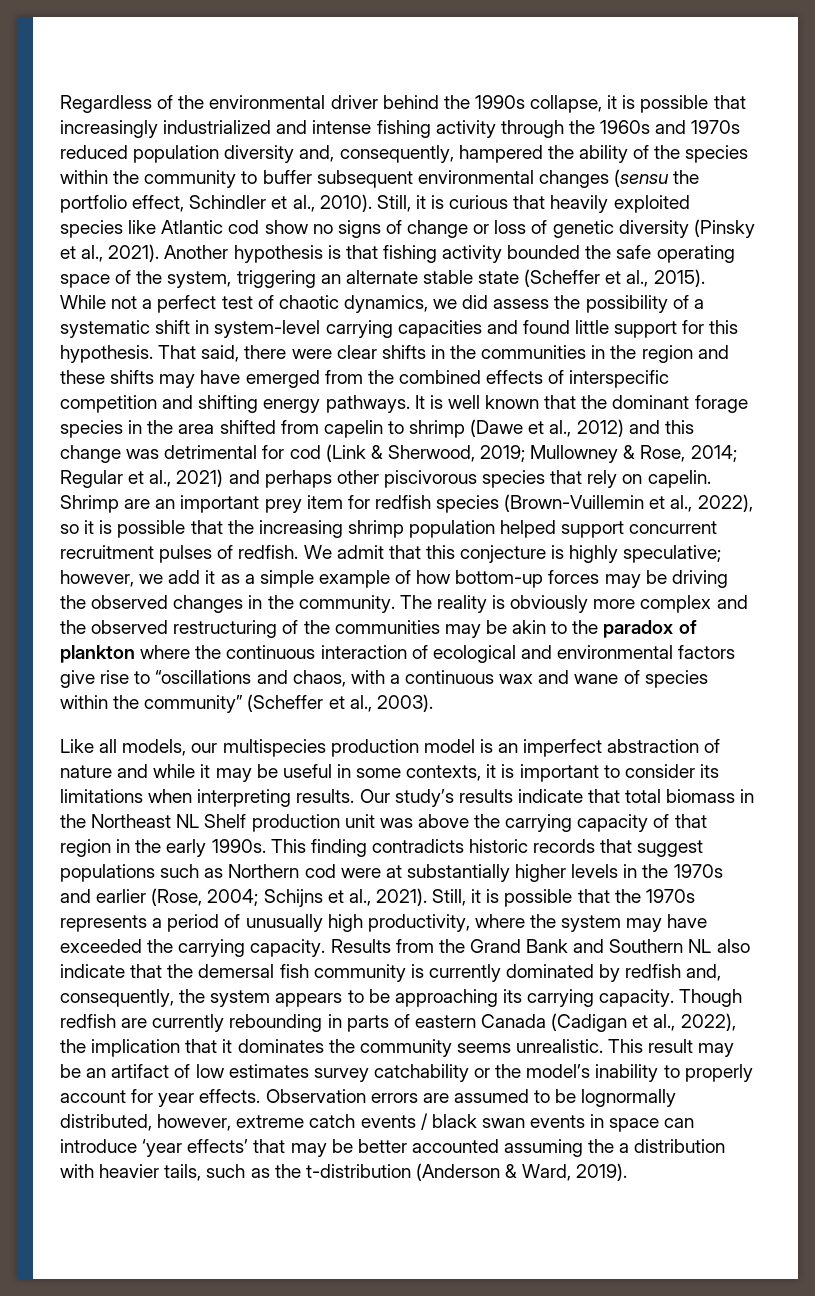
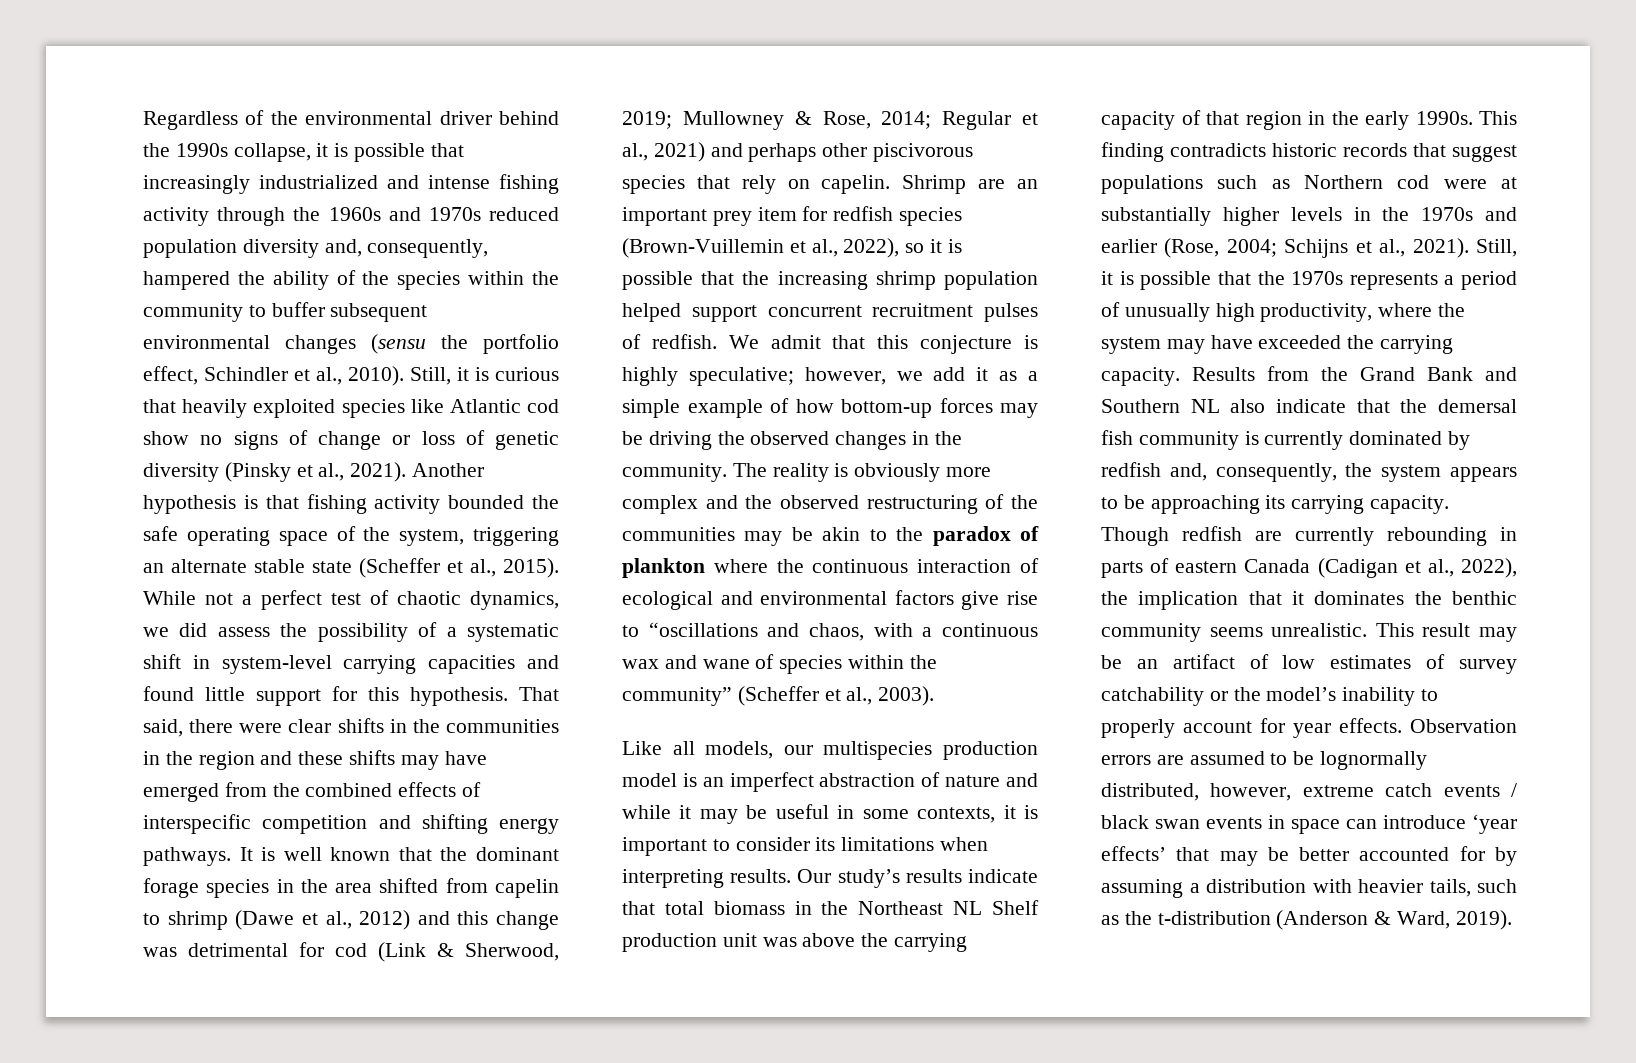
(355, 1046) none -> [1452,591,1517,605] benthic
(309, 1071) none -> [1426,654,1446,669] of
[504,1139,615,1157] assuming the -> [1459,846,1517,866] [1101,879,1183,898] for by assuming

